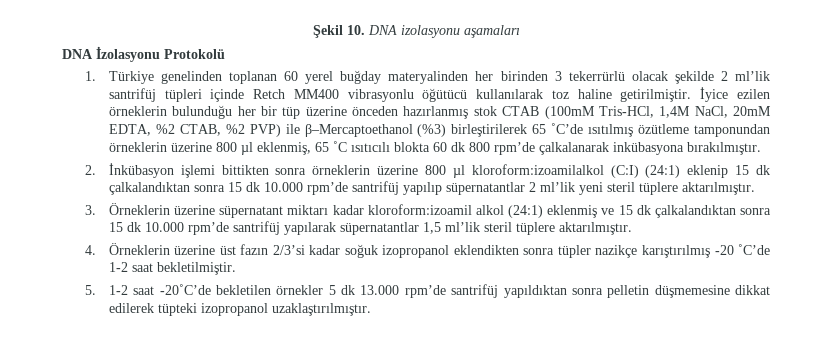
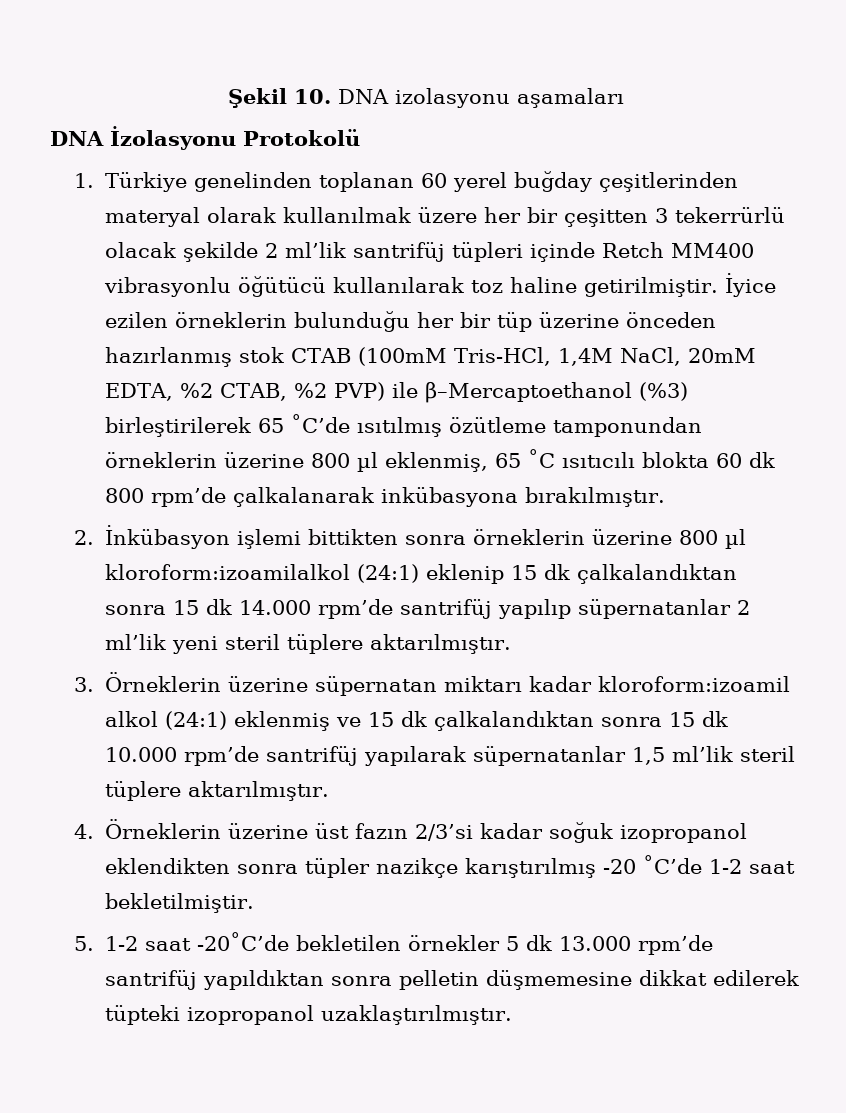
[388,71,548,84] materyalinden her birinden -> [598,172,738,192] [104,207,648,227] çeşitlerinden materyal olarak kullanılmak üzere her bir çeşitten
[610,165,639,178] (C:I) -> (350, 572) none
[263,182,303,192] 10.000 -> [238,600,311,615] 14.000
[445,182,525,195] süpernatantlar -> [577,599,731,619] süpernatanlar
[219,206,284,218] süpernatant -> [314,676,437,696] süpernatan
[339,222,419,235] süpernatantlar -> [472,746,626,766] süpernatanlar

